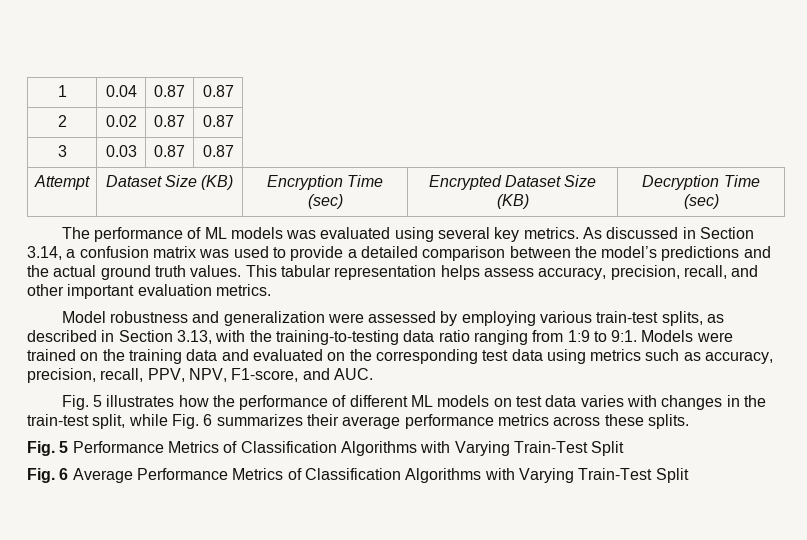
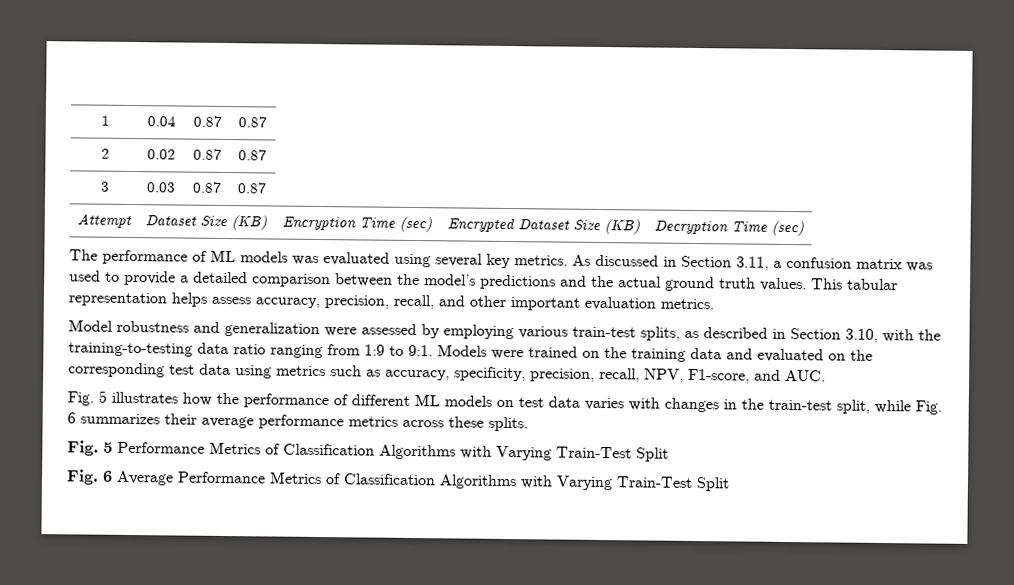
[27,246,62,260] 3.14, -> [736,256,769,271] 3.11,
[176,330,212,344] 3.13, -> [845,328,878,343] 3.10,
[27,368,185,383] precision, recall, PPV, -> [454,366,640,383] specificity, precision, recall,

